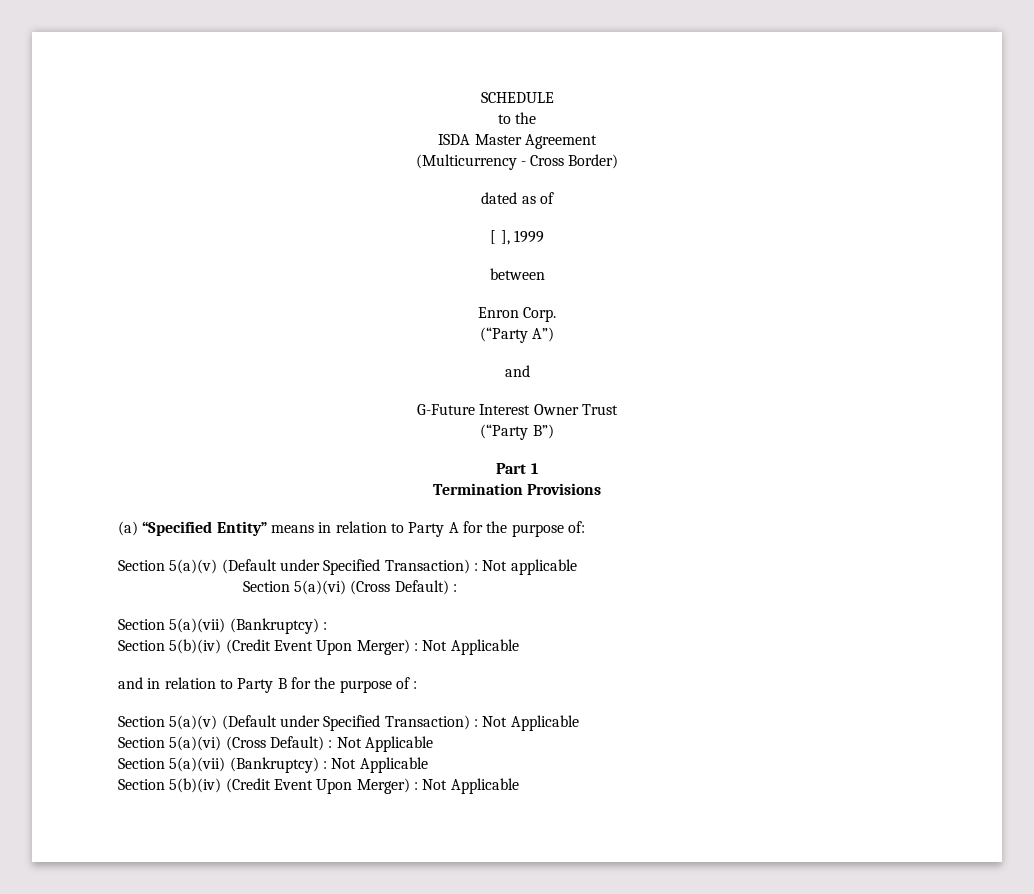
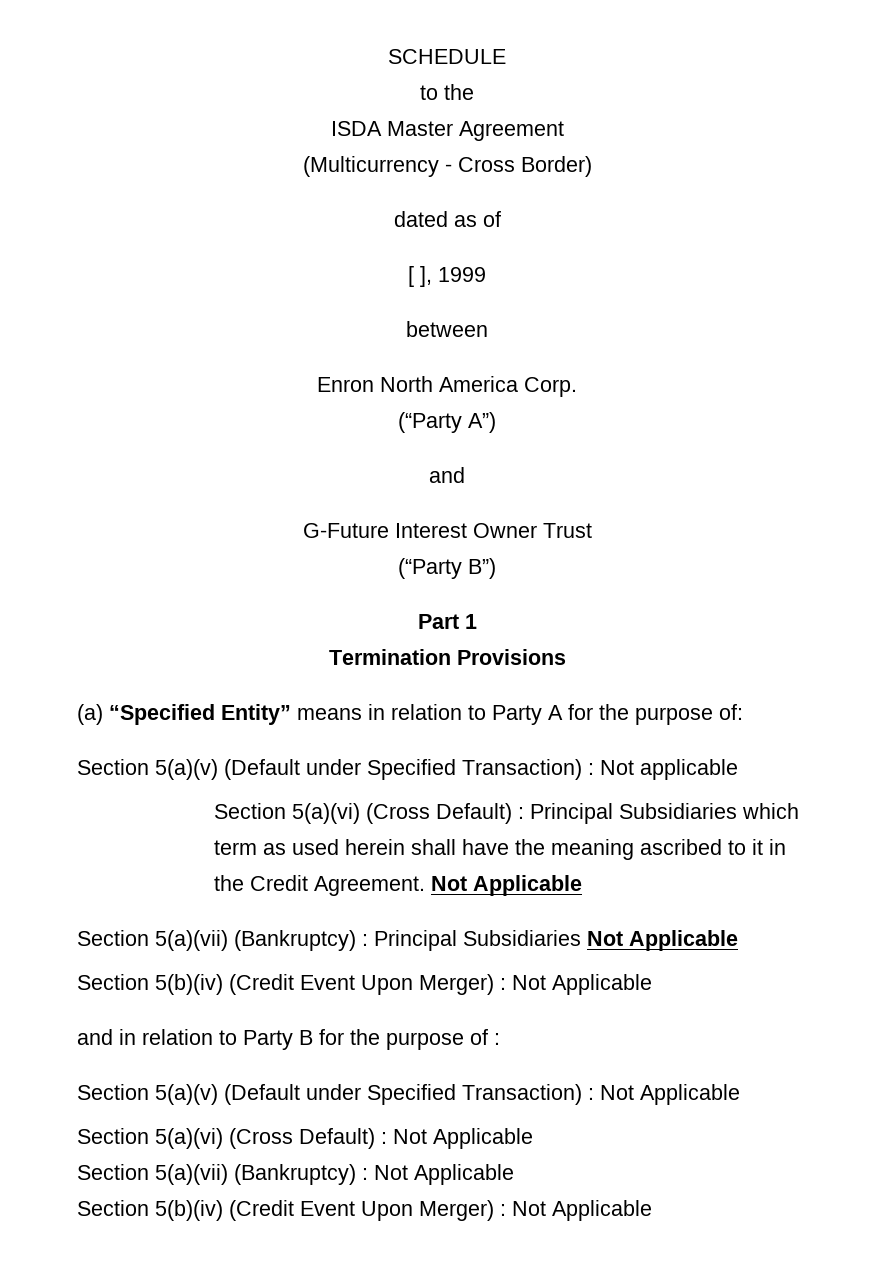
(519, 312) none -> [380,376,518,392] North America
[118,618,327,634] // Section 5(a)(vii) (Bankruptcy) : -> [530,803,800,824] [214,839,787,860] [214,875,583,896] [77,930,738,951] Principal Subsidiaries which term as used herein shall have the meaning ascribed to it in the Credit Agreement. Not Applicable // Section 5(a)(vii) (Bankruptcy) : Principal Subsidiaries Not Applicable

